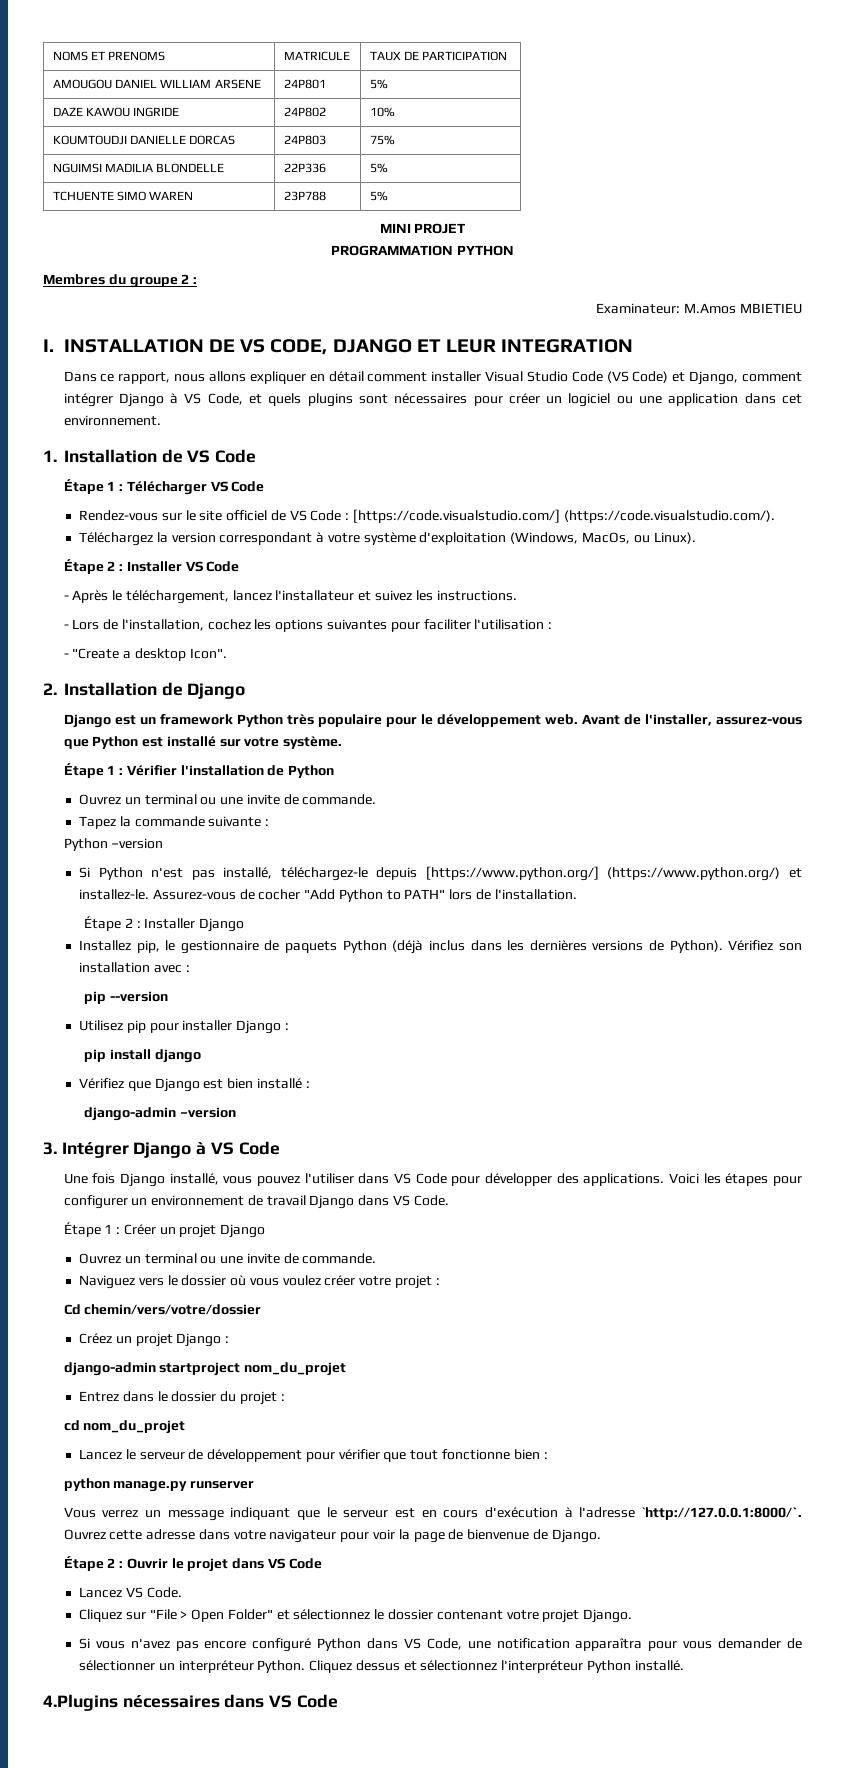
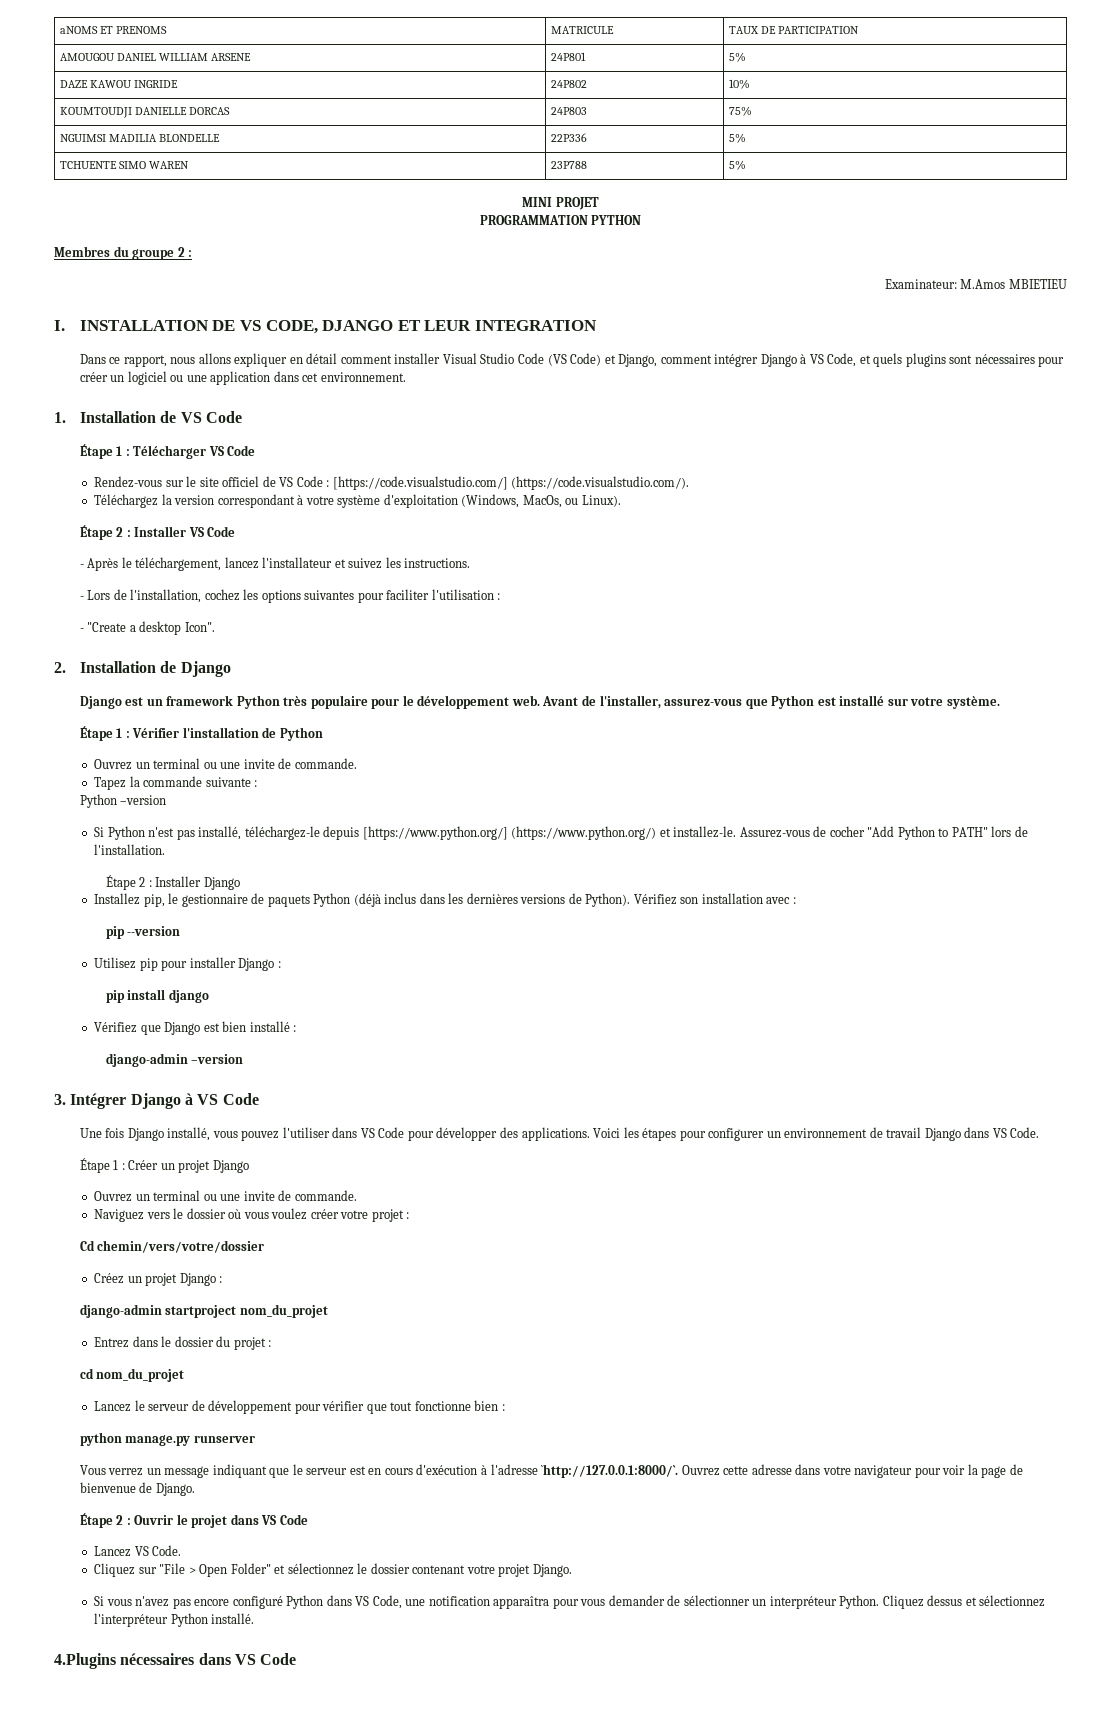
[52,51,88,61] NOMS -> [59,26,98,34] aNOMS

